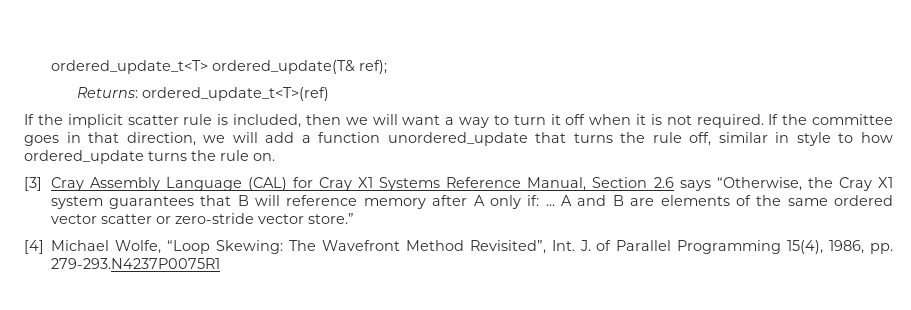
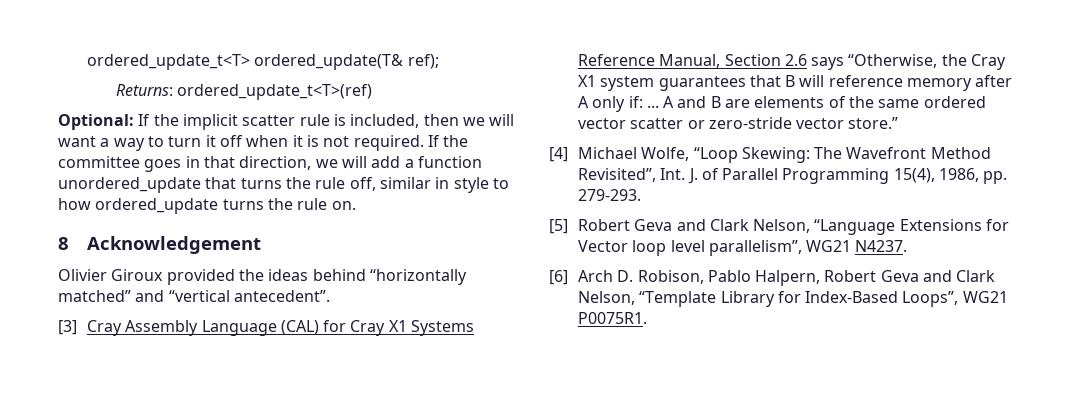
(330, 94) none -> [58,114,134,130] Optional:
(275, 157) none -> [58,236,261,254] [58,269,467,285] [58,290,330,302] // 8 Acknowledgement // Olivier Giroux provided the ideas behind “horizontally matched” and “vertical antecedent”.
[51,258,221,269] 279-293.N4237P0075R1 -> [577,189,641,201] [549,219,1010,235] [577,240,908,256] [549,270,996,286] [577,291,1008,307] [577,312,647,324] 279-293. // [5] Robert Geva and Clark Nelson, “Language Extensions for Vector loop level parallelism”, WG21 N4237. // [6] Arch D. Robison, Pablo Halpern, Robert Geva and Clark Nelson, “Template Library for Index-Based Loops”, WG21 P0075R1.

